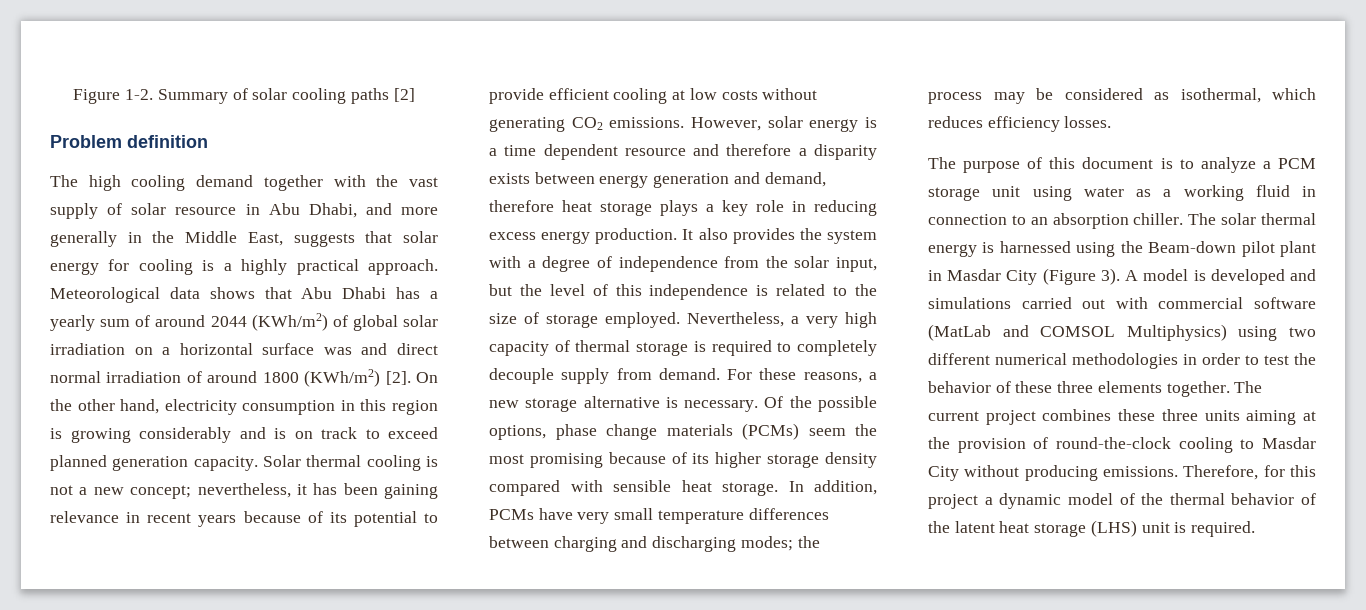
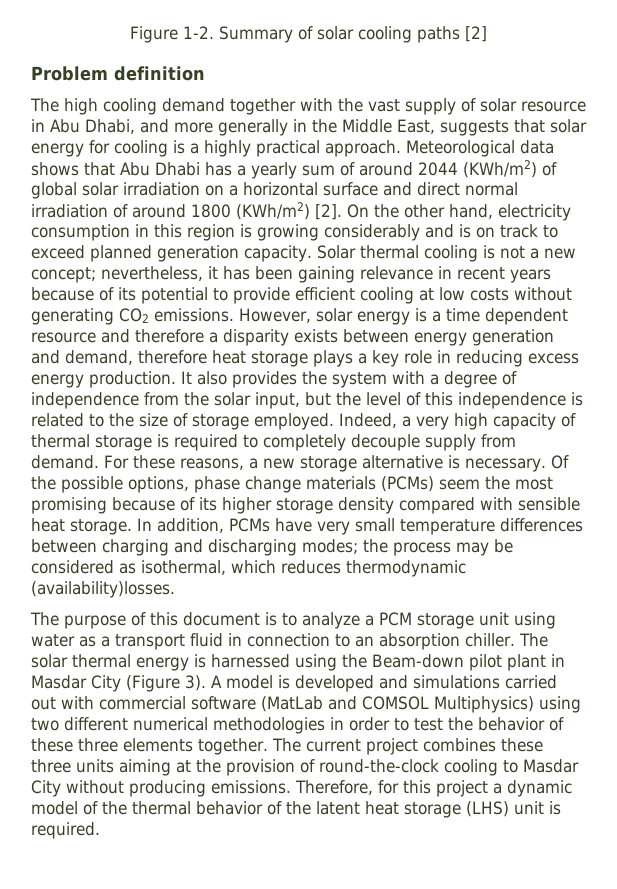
[323,347,352,355] was -> (378, 189) none
[687,312,784,327] Nevertheless, -> [339,413,397,428] Indeed,
[987,116,1112,132] efficiency losses. -> [346,560,466,577] [31,581,175,598] thermodynamic (availability)losses.
[1183,185,1244,201] working -> [115,634,185,650] transport

